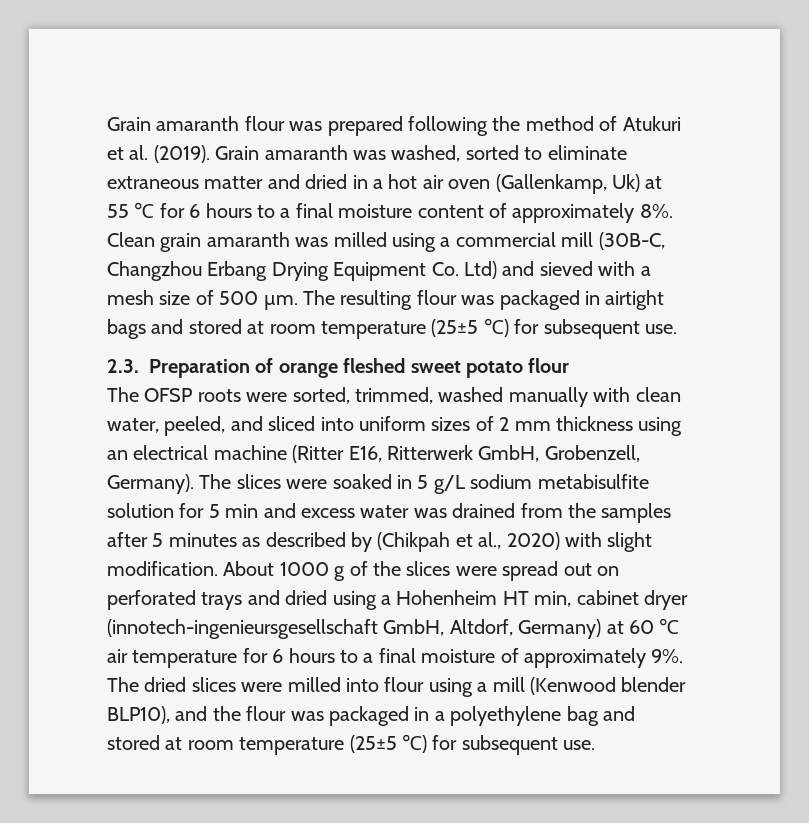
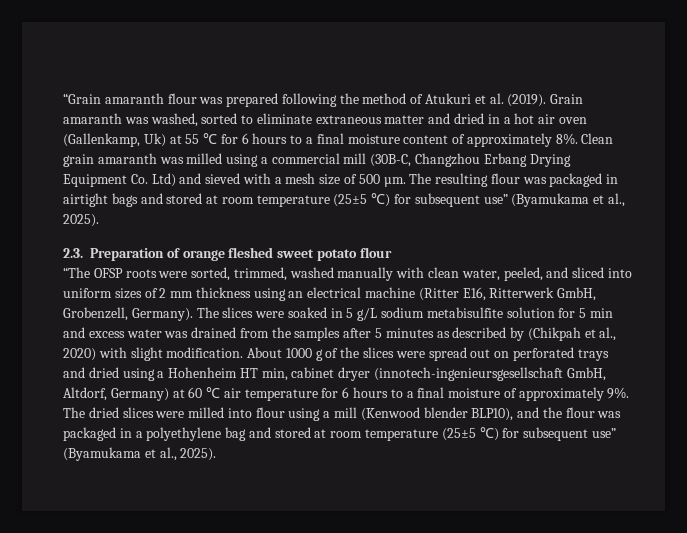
[107,117,151,131] Grain -> [63,93,101,104] “Grain
[644,324,677,334] use. -> [483,193,625,207] [63,214,99,227] use” (Byamukama et al., 2025).
[107,387,139,402] The -> [63,267,90,278] “The
[563,740,596,750] use. -> [591,428,616,438] [63,447,217,461] use” (Byamukama et al., 2025).

